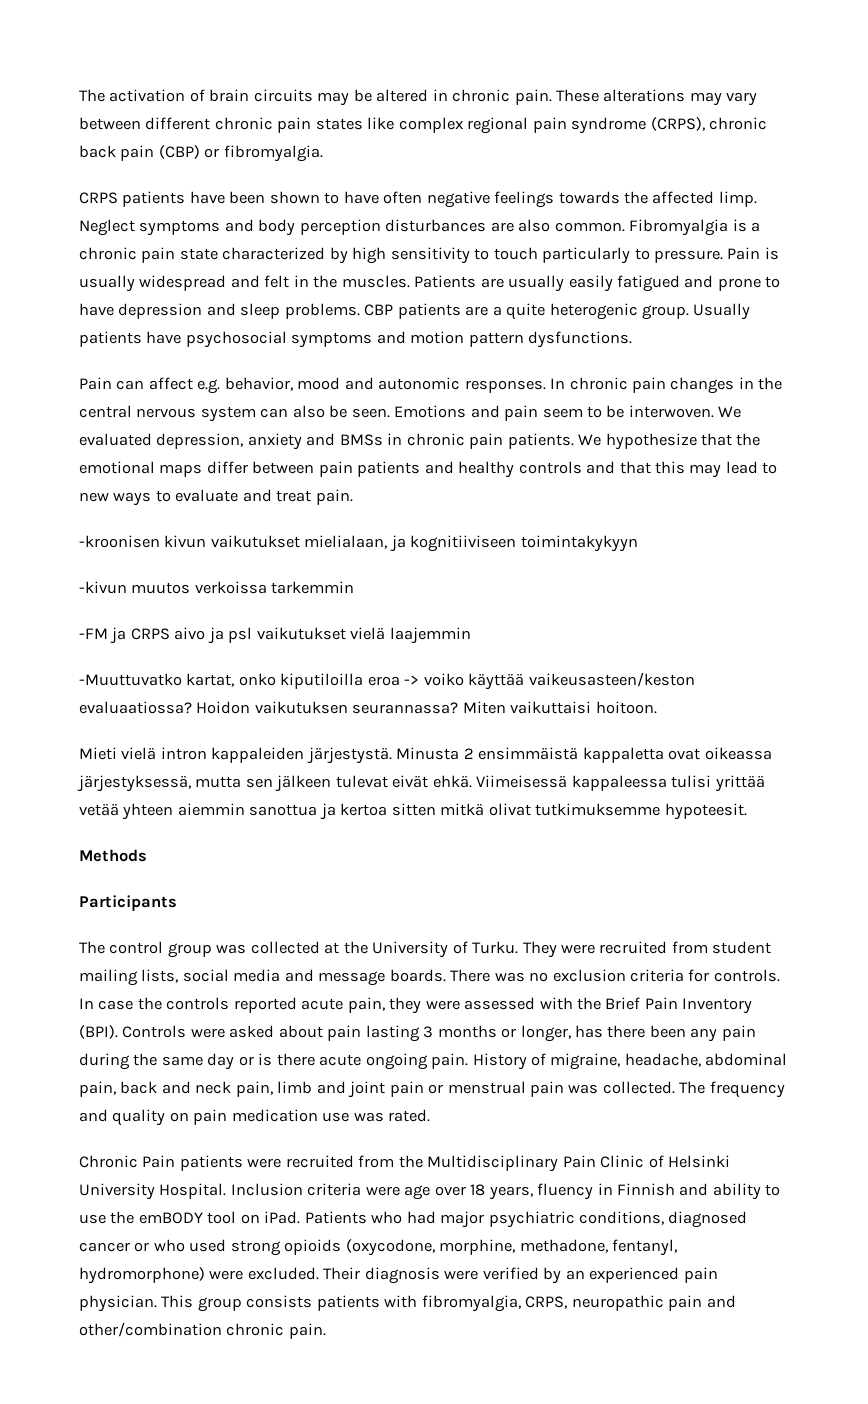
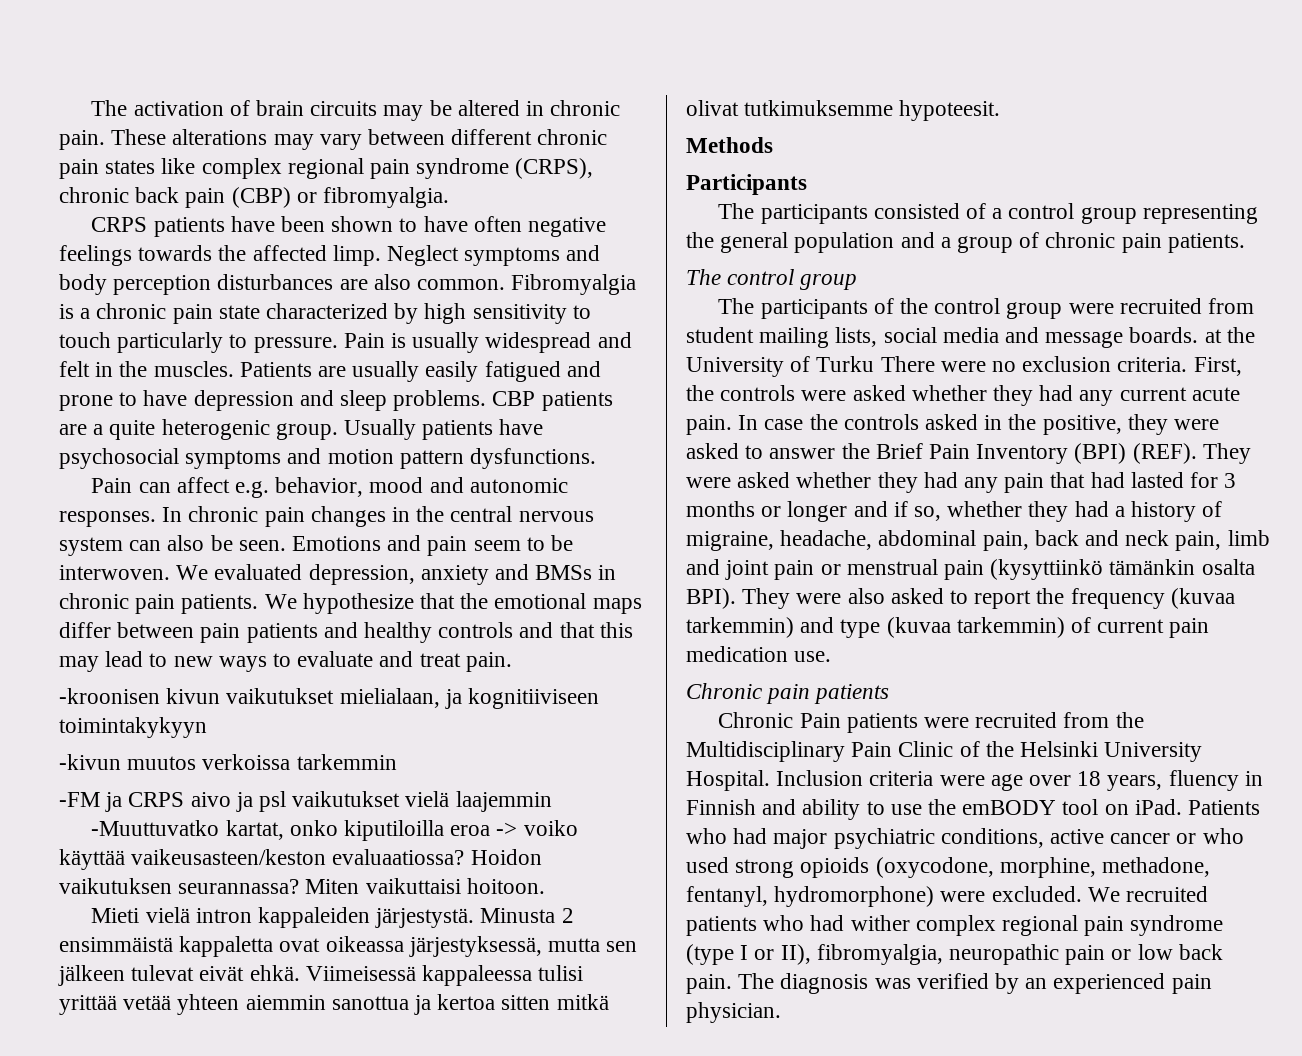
[109,941,557,958] control group was collected at the University of Turku. They -> [760,203,1258,224] [686,232,1245,253] [686,269,858,290] [718,298,1063,319] participants consisted of a control group representing the general population and a group of chronic pain patients. // The control group // The participants of the control group
[450,969,780,982] [79,997,753,1014] [79,1025,756,1042] [79,1053,527,1070] There was no exclusion criteria for controls. In case the controls reported acute pain, they were assessed with the Brief Pain Inventory (BPI). Controls were asked about pain lasting 3 months or longer, has there been any pain during the same day or is there acute ongoing pain. History -> [1204,327,1255,343] [686,356,1242,377] [686,385,1240,406] [686,414,1220,435] [686,443,1251,464] [686,472,1237,493] [686,501,1197,522] at the University of Turku There were no exclusion criteria. First, the controls were asked whether they had any current acute pain. In case the controls asked in the positive, they were asked to answer the Brief Pain Inventory (BPI) (REF). They were asked whether they had any pain that had lasted for 3 months or longer and if so, whether they had a history
[568,1081,785,1098] [79,1109,431,1126] was collected. The frequency and quality on pain medication use was rated. -> [990,559,1255,580] [686,588,1235,609] [686,617,1210,638] [686,646,832,662] [686,683,890,704] (kysyttiinkö tämänkin osalta BPI). They were also asked to report the frequency (kuvaa tarkemmin) and type (kuvaa tarkemmin) of current pain medication use. // Chronic pain patients
(664, 1161) none -> [985,741,1014,757] the
[668,1211,748,1228] diagnosed -> [1050,829,1105,844] active
[323,1267,479,1284] Their diagnosis were -> [1087,886,1209,902] [686,915,1224,936] [686,944,1223,965] [686,973,911,994] We recruited patients who had wither complex regional pain syndrome (type I or II), fibromyalgia, neuropathic pain or low back pain. The diagnosis was
[161,1295,736,1312] [79,1322,326,1339] This group consists patients with fibromyalgia, CRPS, neuropathic pain and other/combination chronic pain. -> (781, 1012) none

